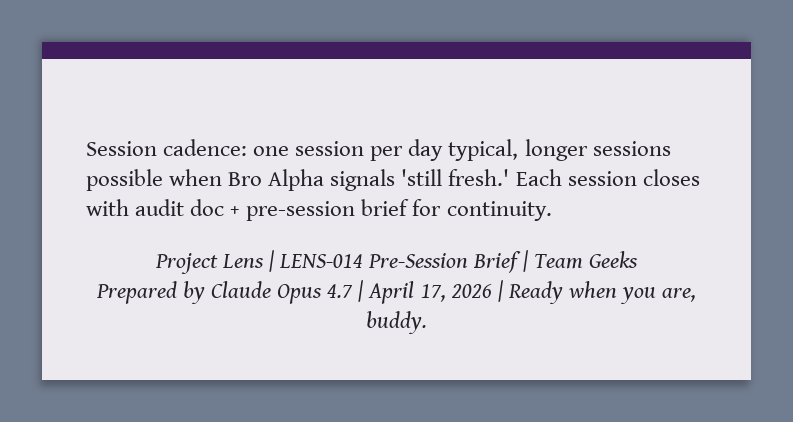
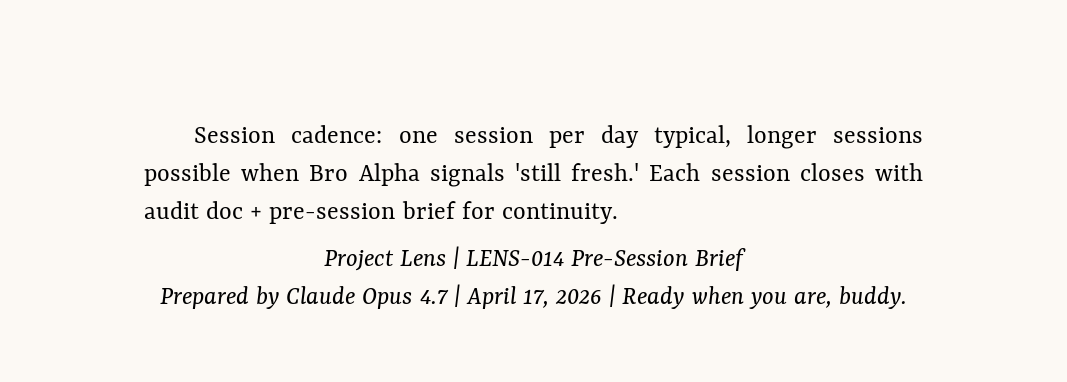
[523,250,639,272] | Team Geeks -> (747, 259) none

